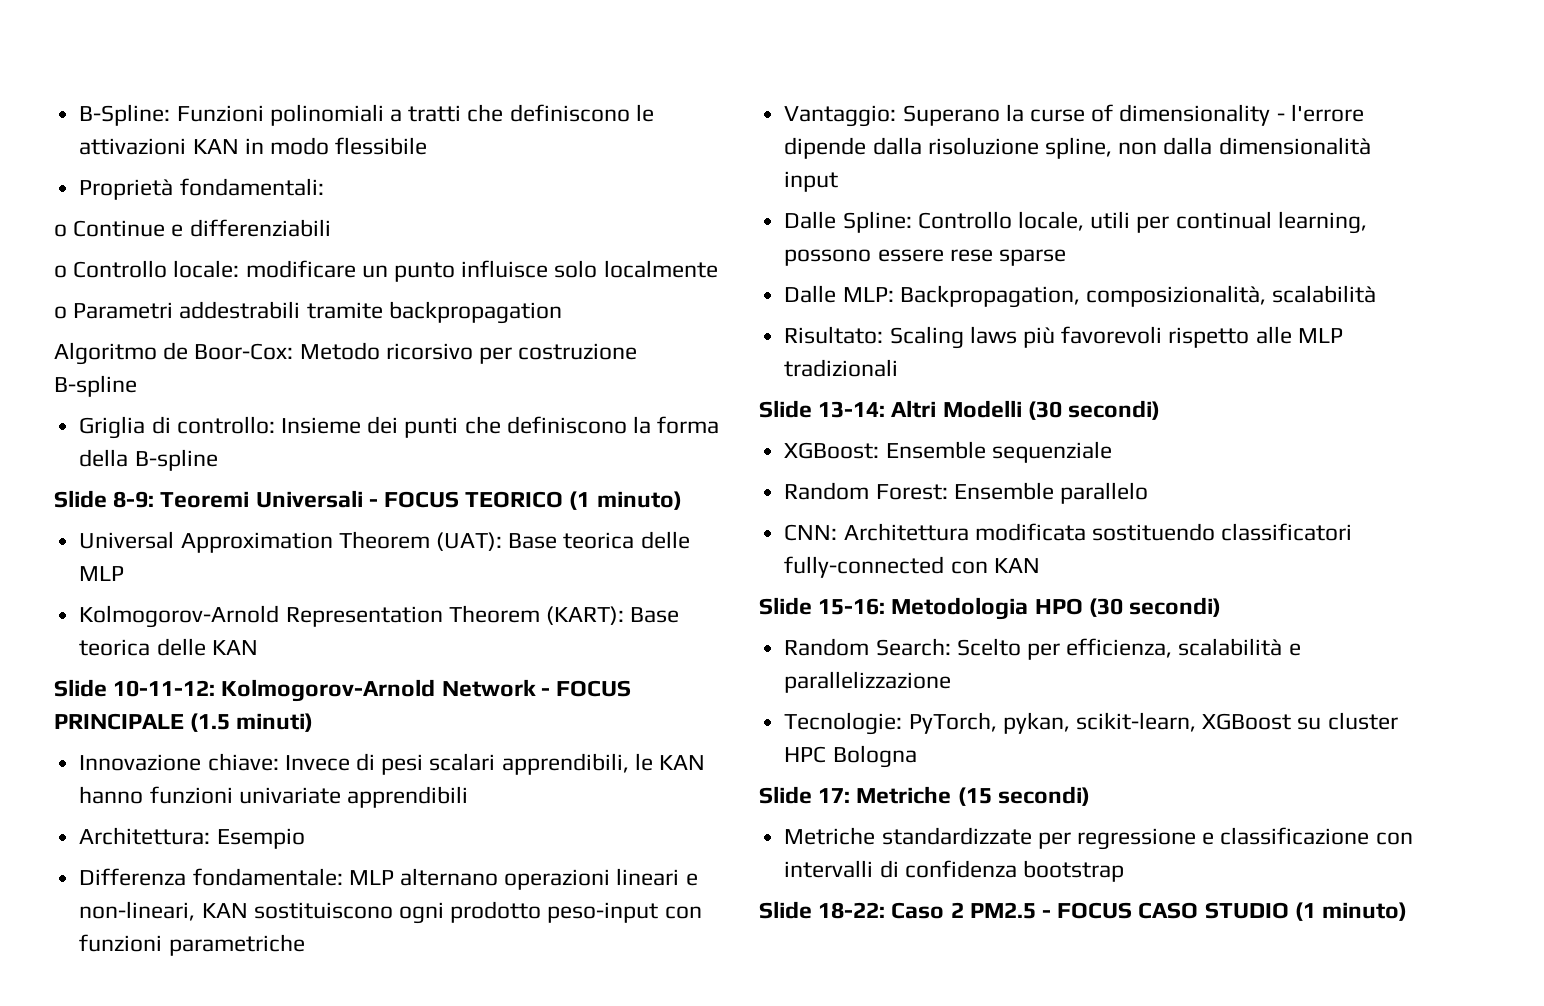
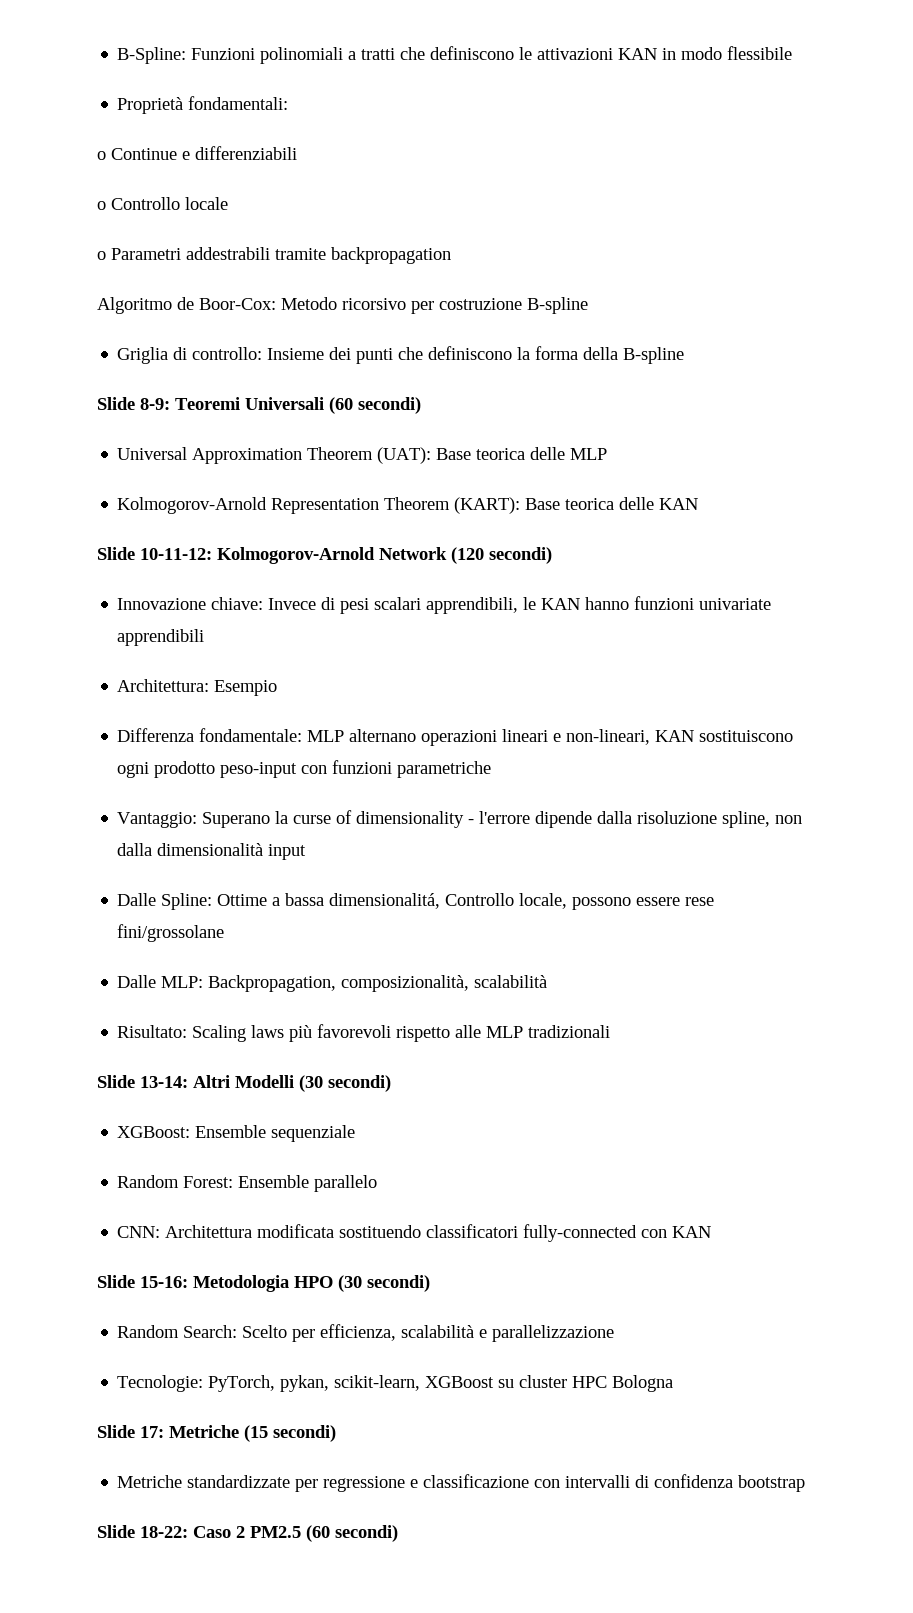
[173,260,718,282] locale: modificare un punto influisce solo localmente -> [185,197,228,210] locale
[368,491,682,510] - FOCUS TEORICO (1 minuto) -> [329,397,421,414] (60 secondi)
[540,680,632,697] [54,713,314,732] - FOCUS PRINCIPALE (1.5 minuti) -> [451,547,552,564] (120 secondi)
[917,211,1367,234] Controllo locale, utili per continual learning, -> [217,893,568,909] Ottime a bassa dimensionalitá, Controllo locale,
[998,249,1066,266] sparse -> [117,924,225,942] fini/grossolane
[1042,902,1408,921] - FOCUS CASO STUDIO (1 minuto) -> [306,1525,398,1542] (60 secondi)

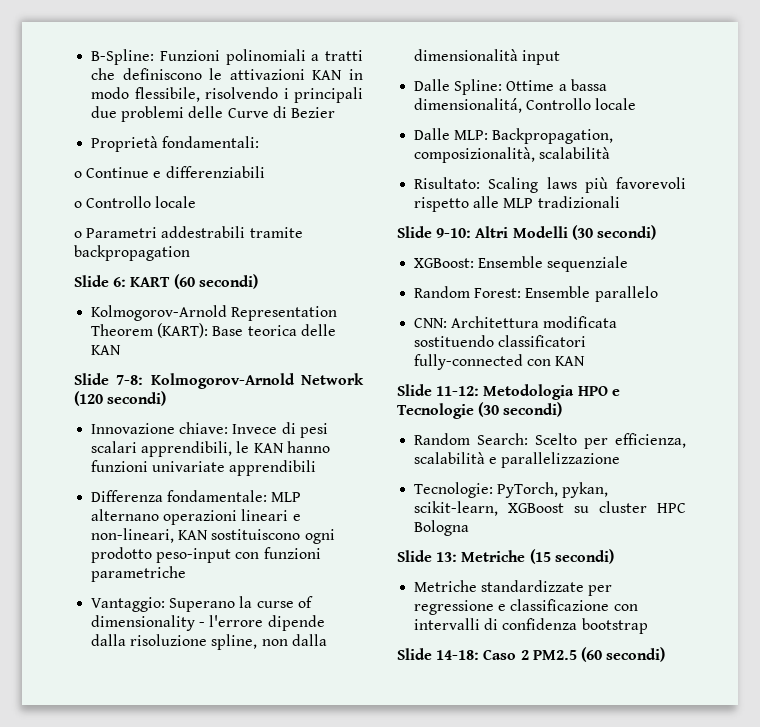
[727,46,793,60] flessibile -> [134,87,363,103] [91,106,335,122] flessibile, risolvendo i principali due problemi delle Curve di Bezier
[97,297,588,314] [117,346,685,364] [97,397,421,414] [117,447,608,464] Algoritmo de Boor-Cox: Metodo ricorsivo per costruzione B-spline // Griglia di controllo: Insieme dei punti che definiscono la forma della B-spline // Slide 8-9: Teoremi Universali (60 secondi) // Universal Approximation Theorem (UAT): Base teorica delle MLP -> [74,274,258,289] Slide 6: KART (60 secondi)
[140,548,212,560] 10-11-12: -> [116,375,144,385] 7-8:
[117,679,278,696] // Architettura: Esempio -> (317, 468) none
[519,893,715,910] [117,924,225,942] locale, possono essere rese fini/grossolane -> [595,98,637,110] locale
[140,1076,188,1088] 13-14: -> [436,228,472,238] 9-10:
[140,1276,188,1288] 15-16: -> [436,386,480,396] 11-12:
(333, 1282) none -> [611,389,620,396] [397,403,474,419] e Tecnologie
[140,1426,164,1438] 17: -> [436,552,458,562] 13:
[140,1526,188,1538] 18-22: -> [436,650,480,660] 14-18:

